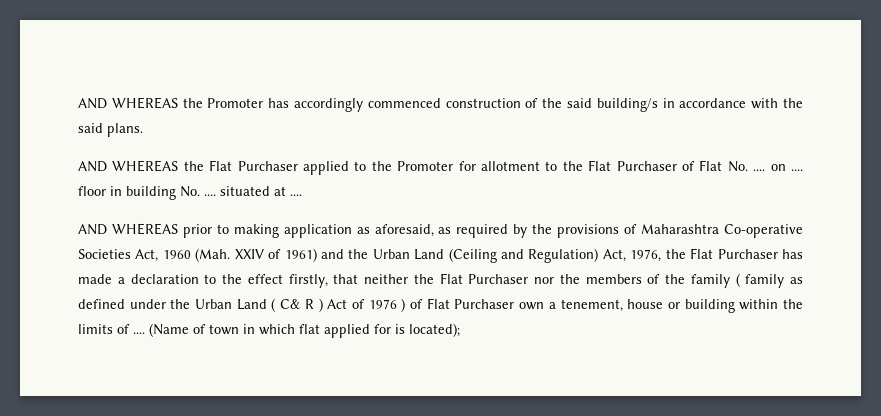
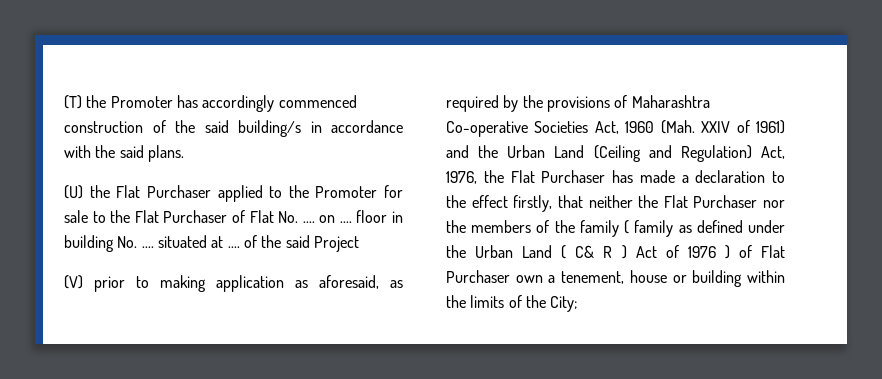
[78,97,178,109] AND WHEREAS -> [64,95,82,109] (T)
[78,160,179,172] AND WHEREAS -> [64,185,83,199] (U)
[480,161,540,171] allotment -> [64,210,88,223] sale
[78,223,178,235] // AND WHEREAS -> [243,235,359,252] [64,275,83,289] of the said Project // (V)
[133,323,460,338] .... (Name of town in which flat applied for is located); -> [525,295,578,312] the City;

